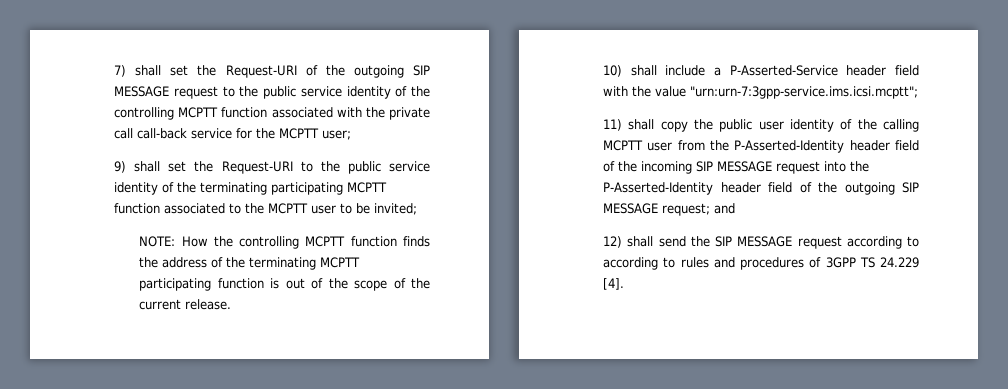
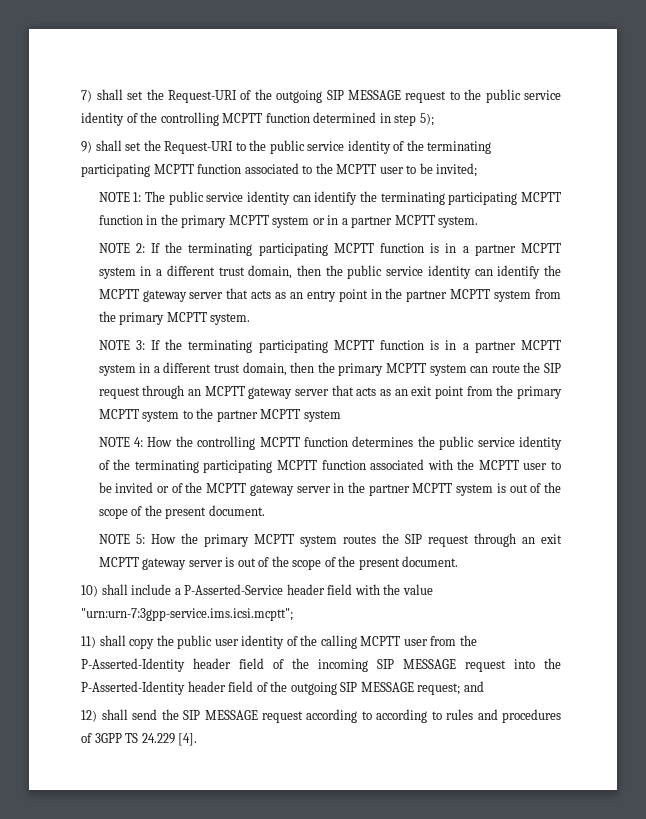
[271,107,430,120] [114,128,352,140] associated with the private call call-back service for the MCPTT user; -> [313,112,434,126] determined in step 5);
[139,236,176,247] NOTE: -> [98,191,561,205] [98,214,479,228] [98,242,561,256] [98,265,561,279] [98,288,561,302] [98,311,251,325] [98,339,561,353] [98,362,562,376] [98,385,562,399] [98,408,341,422] [98,437,144,447] NOTE 1: The public service identity can identify the terminating participating MCPTT function in the primary MCPTT system or in a partner MCPTT system. // NOTE 2: If the terminating participating MCPTT function is in a partner MCPTT system in a different trust domain, then the public service identity can identify the MCPTT gateway server that acts as an entry point in the partner MCPTT system from the primary MCPTT system. // NOTE 3: If the terminating participating MCPTT function is in a partner MCPTT system in a different trust domain, then the primary MCPTT system can route the SIP request through an MCPTT gateway server that acts as an exit point from the primary MCPTT system to the partner MCPTT system // NOTE 4:
[403,236,430,247] [139,257,361,270] [139,278,431,291] [139,299,232,310] finds the address of the terminating MCPTT participating function is out of the scope of the current release. -> [352,436,562,450] [98,459,561,473] [98,482,561,496] [98,505,265,519] [98,533,563,547] [98,556,459,570] determines the public service identity of the terminating participating MCPTT function associated with the MCPTT user to be invited or of the MCPTT gateway server in the partner MCPTT system is out of the scope of the present document. // NOTE 5: How the primary MCPTT system routes the SIP request through an exit MCPTT gateway server is out of the scope of the present document.

